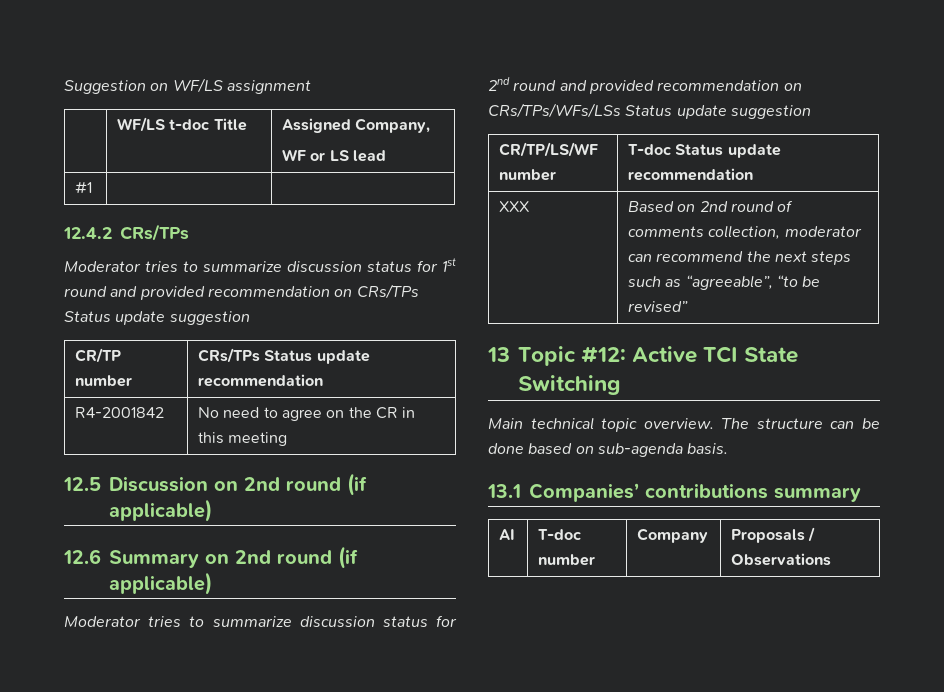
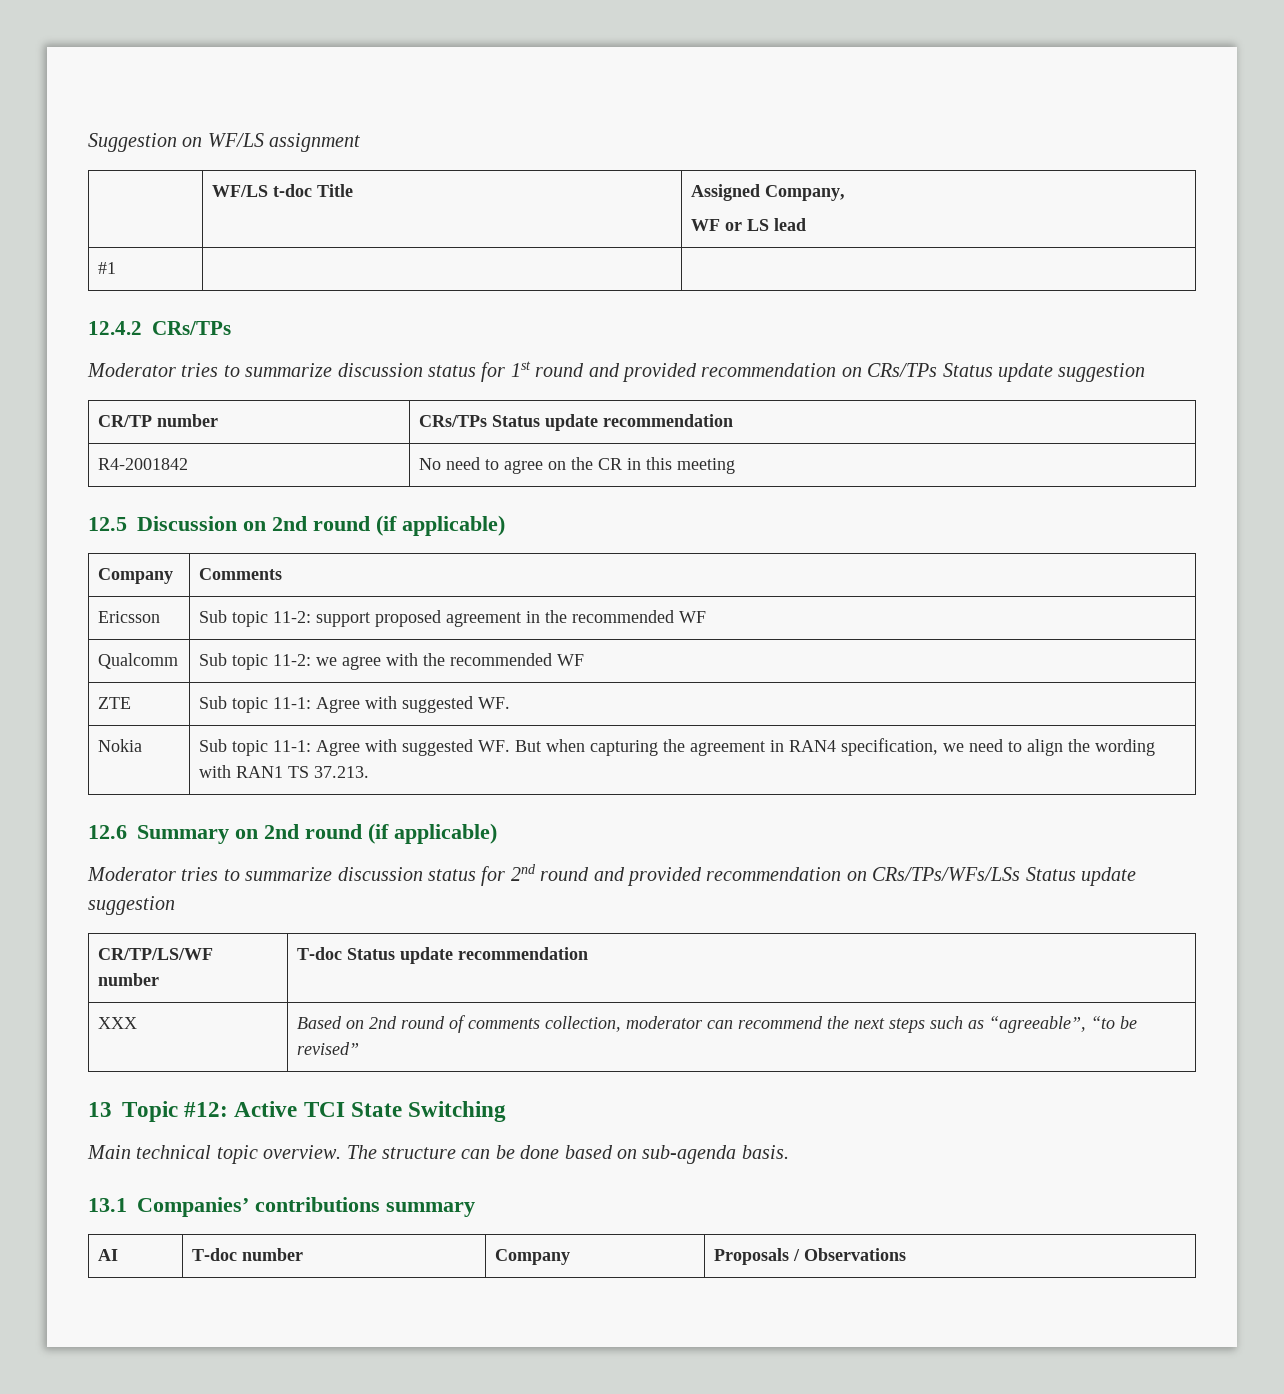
(212, 510) none -> [98,568,174,584] [199,568,283,580] [98,611,161,623] [199,610,707,627] [98,653,179,669] [199,653,585,670] [98,697,132,709] [199,696,511,713] [98,739,143,752] [199,738,1156,756] [199,765,370,778] // Company | Comments // Ericsson | Sub topic 11-2: support proposed agreement in the recommended WF // Qualcomm | Sub topic 11-2: we agree with the recommended WF // ZTE | Sub topic 11-1: Agree with suggested WF. // Nokia | Sub topic 11-1: Agree with suggested WF. But when capturing the agreement in RAN4 specification, we need to align the wording with RAN1 TS 37.213.

